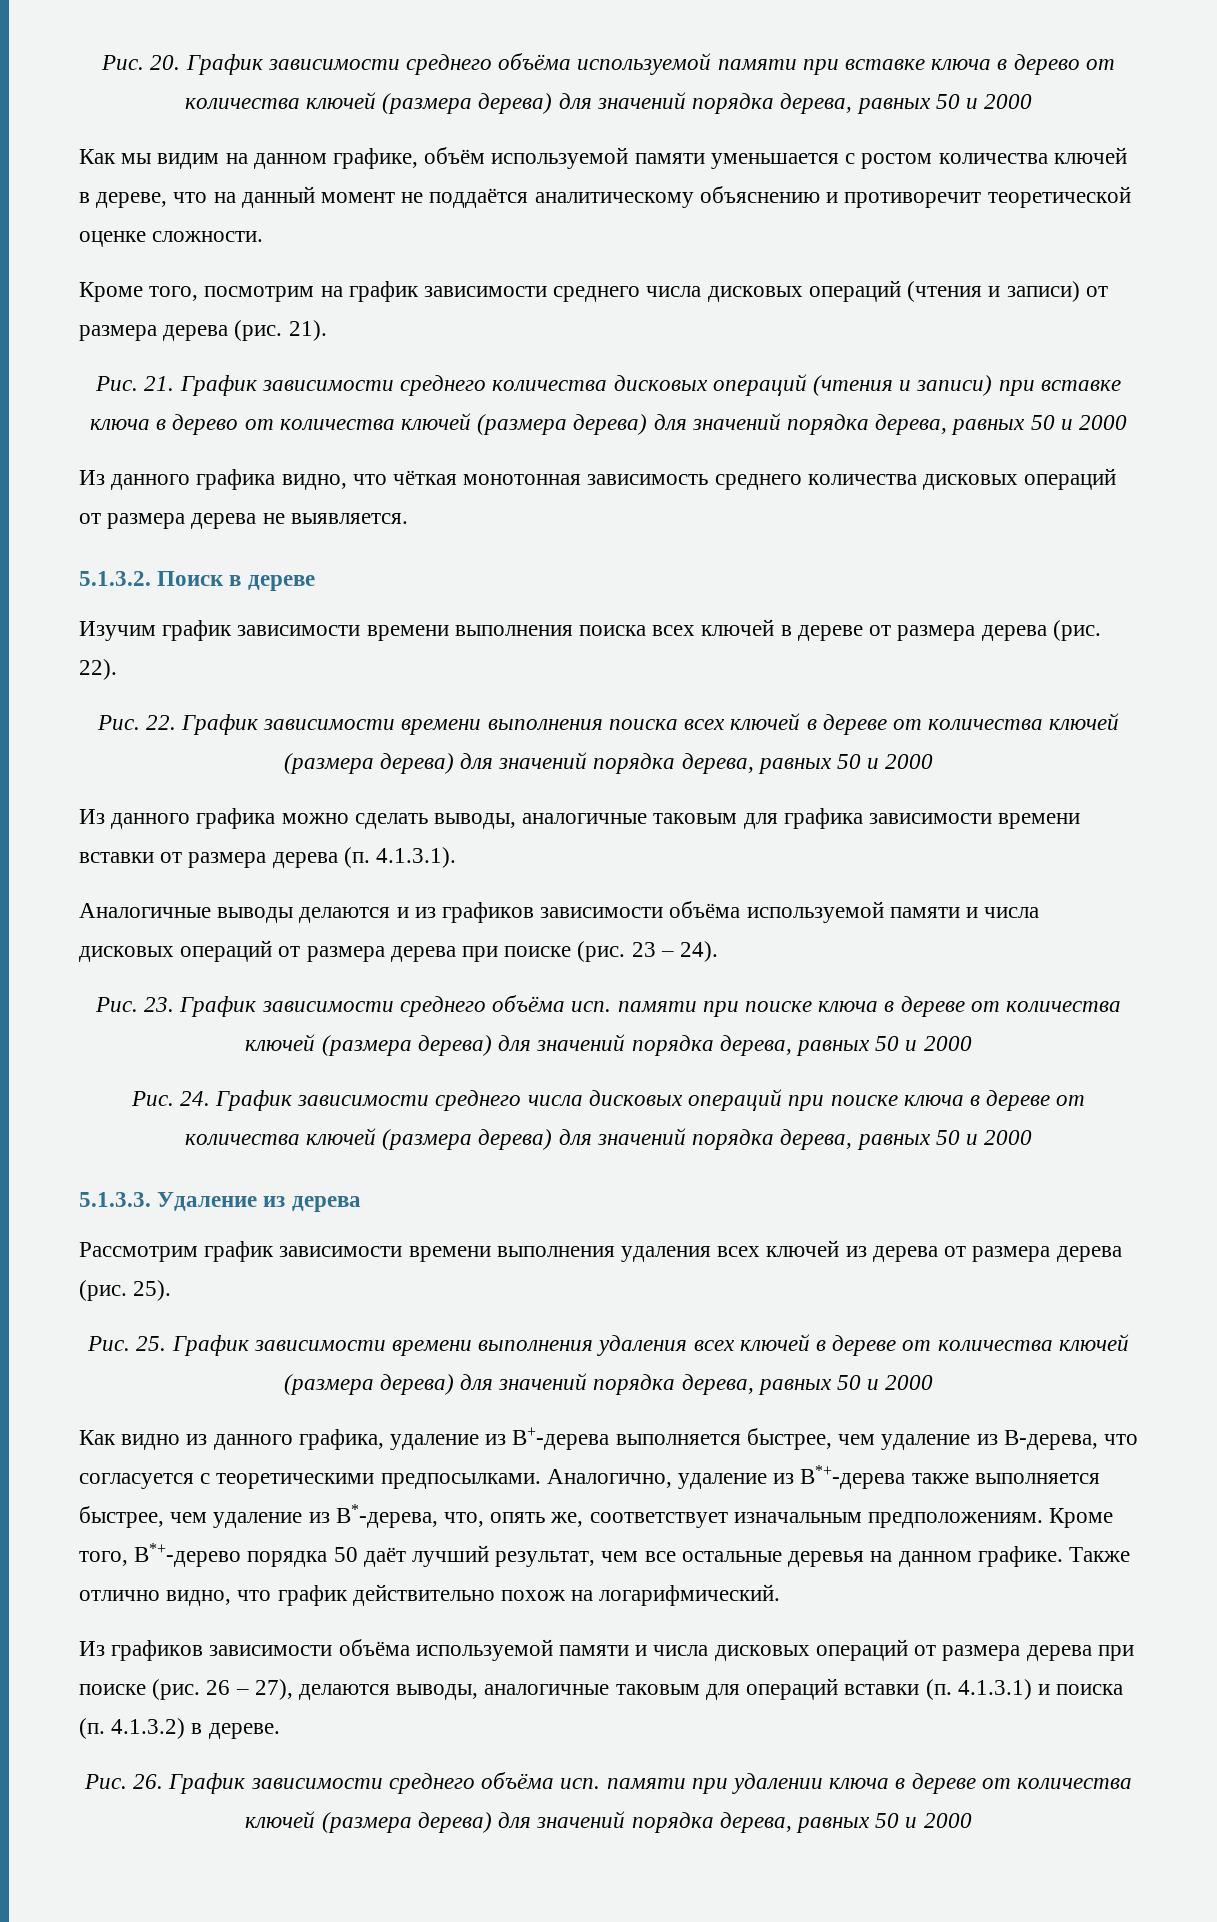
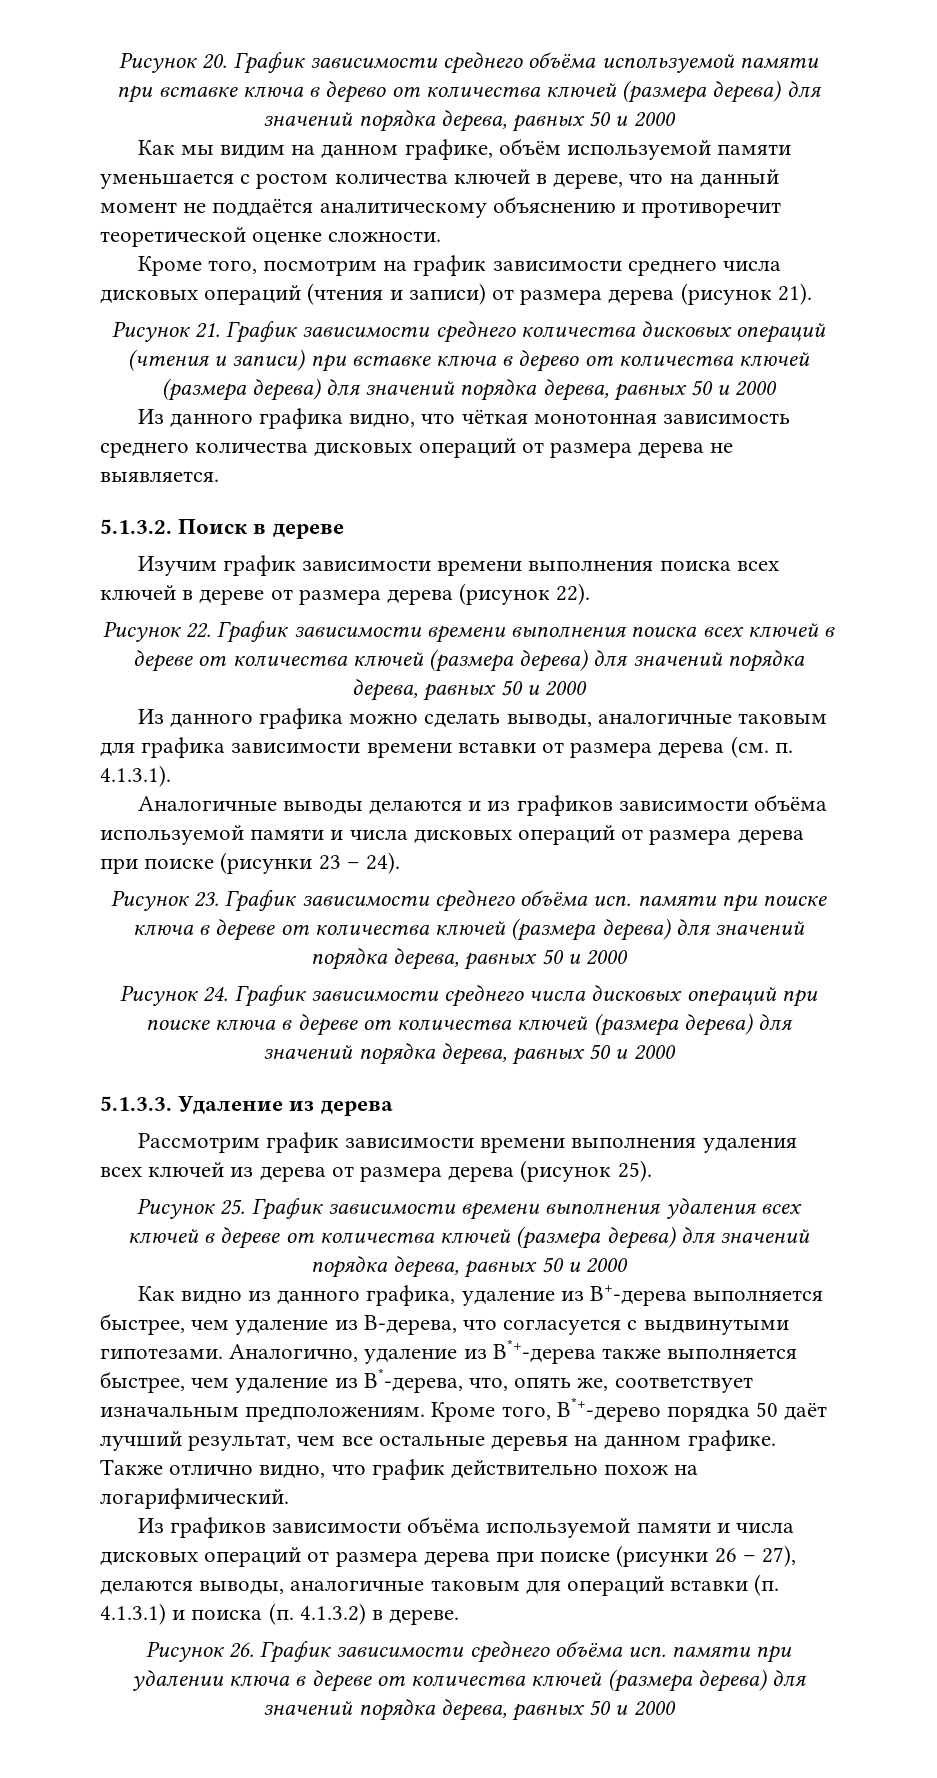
[101,55,145,70] Рис. -> [119,52,198,73] Рисунок
[234,320,283,341] (рис. -> [680,283,772,305] (рисунок
[95,376,139,391] Рис. -> [111,321,190,342] Рисунок
[1052,620,1101,641] (рис. -> [459,583,551,605] (рисунок
[96,715,140,730] Рис. -> [103,621,182,642] Рисунок
[343,847,370,868] (п. -> [730,736,793,758] (см. п.
[577,941,626,962] (рис. -> [220,852,313,874] (рисунки
[95,997,139,1012] Рис. -> [111,890,190,911] Рисунок
[130,1091,174,1106] Рис. -> [120,985,199,1006] Рисунок
[79,1280,127,1301] (рис. -> [520,1160,612,1182] (рисунок
[87,1336,131,1351] Рис. -> [137,1198,216,1219] Рисунок
[216,1473,541,1489] теоретическими предпосылками. -> [643,1319,789,1335] [100,1348,223,1359] выдвинутыми гипотезами.
[152,1679,201,1700] (рис. -> [616,1545,709,1567] (рисунки
[84,1774,128,1789] Рис. -> [145,1641,224,1662] Рисунок

